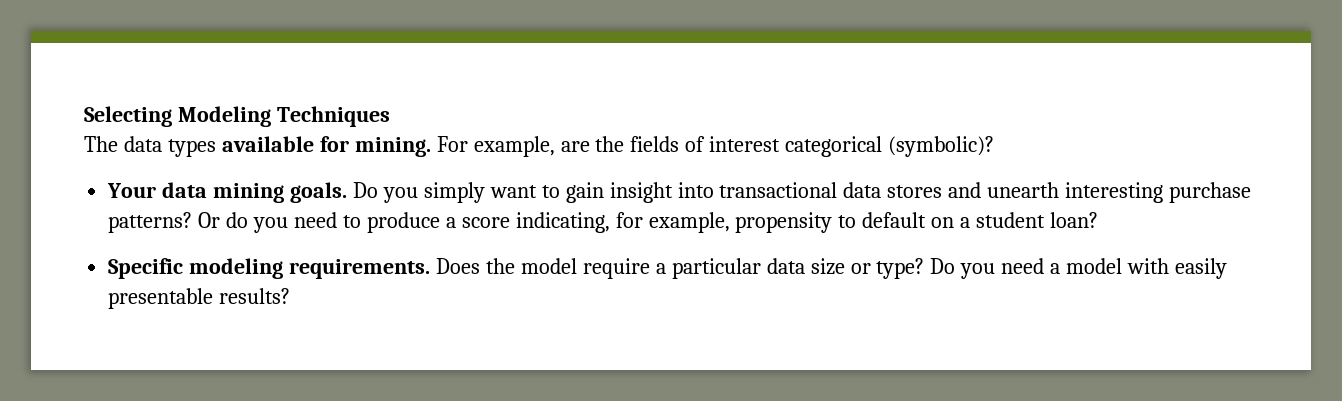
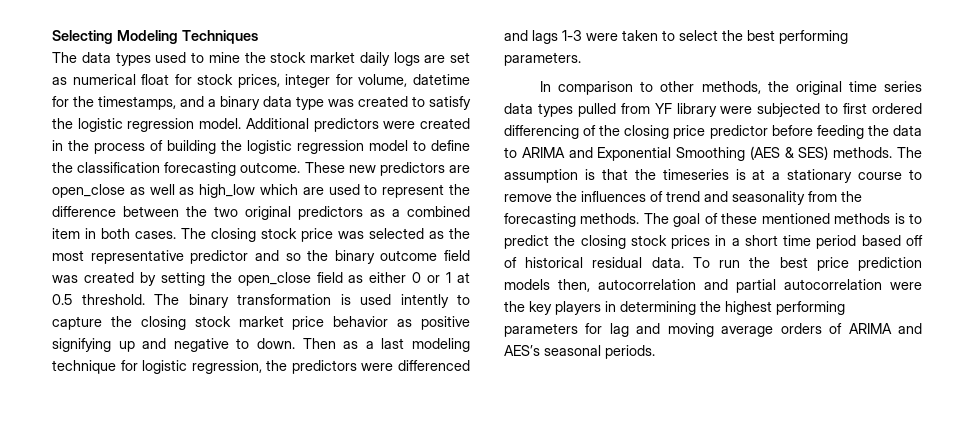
[221,136,995,157] [107,182,1252,203] [108,212,1099,233] [108,258,1228,279] [108,288,291,309] available for mining. For example, are the fields of interest categorical (symbolic)? // Your data mining goals. Do you simply want to gain insight into transactional data stores and unearth interesting purchase patterns? Or do you need to produce a score indicating, for example, propensity to default on a student loan? // Specific modeling requirements. Does the model require a particular data size or type? Do you need a model with easily presentable results? -> [155,52,470,66] [52,74,470,88] [52,96,471,110] [52,118,471,132] [52,140,470,154] [52,162,471,176] [52,184,471,198] [52,206,470,220] [52,228,470,242] [52,250,470,264] [52,272,471,286] [52,294,470,308] [52,316,470,330] [52,338,471,352] [52,360,470,374] [504,30,848,44] [504,52,581,66] [540,81,922,95] [504,103,922,117] [504,125,922,139] [504,146,922,161] [504,169,922,183] [504,191,862,205] [504,213,923,227] [504,235,923,249] [504,257,922,271] [504,279,922,293] [504,301,845,315] [504,323,923,337] [504,345,655,359] used to mine the stock market daily logs are set as numerical float for stock prices, integer for volume, datetime for the timestamps, and a binary data type was created to satisfy the logistic regression model. Additional predictors were created in the process of building the logistic regression model to define the classification forecasting outcome. These new predictors are open_close as well as high_low which are used to represent the difference between the two original predictors as a combined item in both cases. The closing stock price was selected as the most representative predictor and so the binary outcome field was created by setting the open_close field as either 0 or 1 at 0.5 threshold. The binary transformation is used intently to capture the closing stock market price behavior as positive signifying up and negative to down. Then as a last modeling technique for logistic regression, the predictors were differenced and lags 1-3 were taken to select the best performing parameters. // In comparison to other methods, the original time series data types pulled from YF library were subjected to first ordered differencing of the closing price predictor before feeding the data to ARIMA and Exponential Smoothing (AES & SES) methods. The assumption is that the timeseries is at a stationary course to remove the influences of trend and seasonality from the forecasting methods. The goal of these mentioned methods is to predict the closing stock prices in a short time period based off of historical residual data. To run the best price prediction models then, autocorrelation and partial autocorrelation were the key players in determining the highest performing parameters for lag and moving average orders of ARIMA and AES’s seasonal periods.

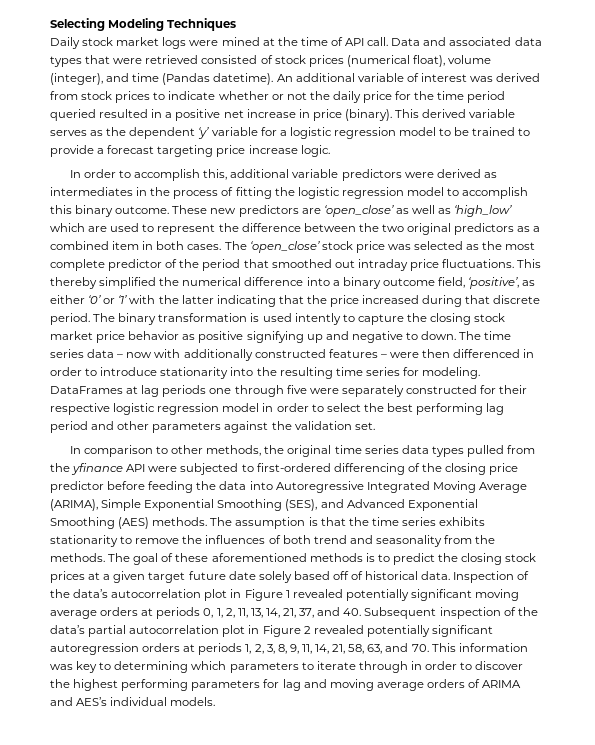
[52,52,470,66] [52,74,470,88] [52,96,471,110] [52,118,471,132] The data types used to mine the stock market daily logs are set as numerical float for stock prices, integer for volume, datetime for the timestamps, and a binary data type was created to satisfy the logistic regression model. Additional predictors were created -> [50,37,542,49] [50,55,492,67] [50,73,541,85] [50,91,506,103] [50,109,516,121] [50,127,531,139] [50,145,330,157] [69,169,497,181] [50,187,133,196] Daily stock market logs were mined at the time of API call. Data and associated data types that were retrieved consisted of stock prices (numerical float), volume (integer), and time (Pandas datetime). An additional variable of interest was derived from stock prices to indicate whether or not the daily price for the time period queried resulted in a positive net increase in price (binary). This derived variable serves as the dependent ‘y’ variable for a logistic regression model to be trained to provide a forecast targeting price increase logic. // In order to accomplish this, additional variable predictors were derived as intermediates
[167,140,216,154] building -> [235,187,272,199] fitting
[431,140,470,151] [52,162,237,176] define the classification forecasting -> [462,187,529,199] [50,205,114,217] accomplish this binary
[52,184,125,198] open_close -> [323,205,394,217] ‘open_close’
[199,184,256,198] high_low -> [454,205,513,217] ‘high_low’
[211,228,256,242] closing -> [249,241,320,253] ‘open_close’
[90,250,470,264] [52,272,471,286] [52,294,145,305] representative predictor and so the binary outcome field was created by setting the open_close field as either 0 or 1 at 0.5 threshold. -> [50,259,542,271] [50,277,536,289] [50,295,541,307] [50,313,90,325] complete predictor of the period that smoothed out intraday price fluctuations. This thereby simplified the numerical difference into a binary outcome field, ‘positive’, as either ‘0’ or ‘1’ with the latter indicating that the price increased during that discrete period.
[302,338,471,352] [52,360,470,374] [504,30,658,44] Then as a last modeling technique for logistic regression, the predictors were differenced and lags 1-3 were taken -> [459,331,512,340] [50,349,535,361] [50,367,481,379] [50,385,528,397] [50,403,309,415] The time series data – now with additionally constructed features – were then differenced in order to introduce stationarity into the resulting time series for modeling. DataFrames at lag periods one through five were separately constructed for their respective logistic regression model in order
[504,52,581,66] parameters. -> [486,403,505,415] [50,421,375,433] lag period and other parameters against the validation set.
[654,103,717,117] YF library -> [50,463,146,475] the yfinance API
[843,103,922,114] first ordered -> [256,463,331,472] first-ordered
[504,146,829,161] to ARIMA and Exponential Smoothing (AES & SES) -> [249,481,527,493] [50,499,478,511] [50,517,150,529] into Autoregressive Integrated Moving Average (ARIMA), Simple Exponential Smoothing (SES), and Advanced Exponential Smoothing (AES)
[662,169,903,183] timeseries is at a stationary course -> [371,517,486,526] [50,535,118,547] time series exhibits stationarity
(663, 196) none -> [282,535,311,544] both
[504,213,576,227] forecasting -> (496, 539) none
[761,213,830,224] mentioned -> [211,553,307,562] aforementioned
[715,235,923,249] [504,257,922,271] [504,279,922,293] [504,301,696,315] in a short time period based off of historical residual data. To run the best price prediction models then, autocorrelation and partial autocorrelation were the key players in determining -> [88,571,530,583] [50,589,520,601] [50,607,538,619] [50,625,493,637] [50,643,528,655] [50,661,524,673] at a given target future date solely based off of historical data. Inspection of the data’s autocorrelation plot in Figure 1 revealed potentially significant moving average orders at periods 0, 1, 2, 11, 13, 14, 21, 37, and 40. Subsequent inspection of the data’s partial autocorrelation plot in Figure 2 revealed potentially significant autoregression orders at periods 1, 2, 3, 8, 9, 11, 14, 21, 58, 63, and 70. This information was key to determining which parameters to iterate through in order to discover
[544,345,655,359] seasonal periods. -> [110,697,216,706] individual models.

